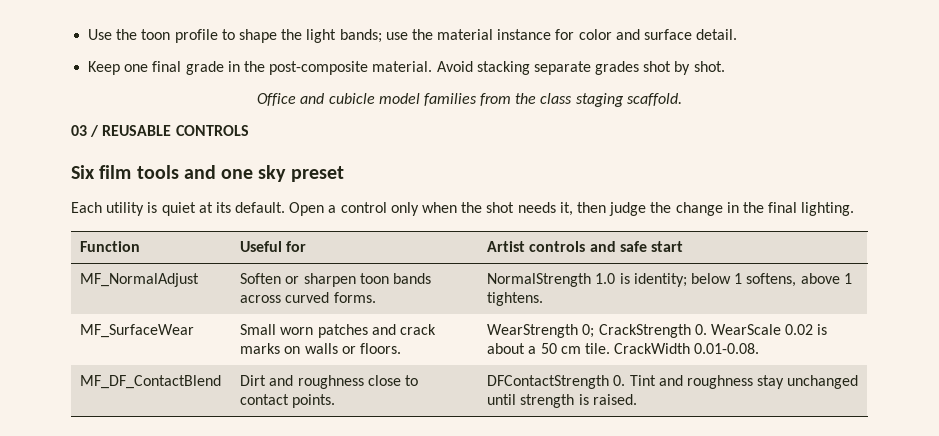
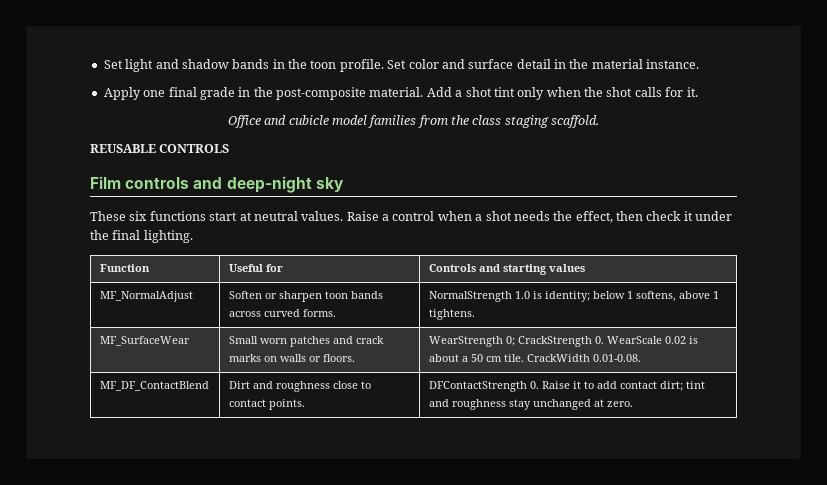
[88,29,738,43] [88,61,121,75] Use the toon profile to shape the light bands; use the material instance for color and surface detail. // Keep -> [103,59,700,72] [103,87,141,100] Set light and shadow bands in the toon profile. Set color and surface detail in the material instance. // Apply
[436,61,725,75] Avoid stacking separate grades shot by shot. -> [426,87,698,100] Add a shot tint only when the shot calls for it.
[71,125,100,137] 03 / -> (600, 121) none
[71,165,344,182] [71,202,739,216] Six film tools and one sky preset // Each utility is quiet at its default. Open a control only when the shot needs it, then judge the change in -> [90,176,344,193] [90,211,733,223] Film controls and deep-night sky // These six functions start at neutral values. Raise a control when a shot needs the effect, then check it under
[487,241,683,252] Artist controls and safe start -> [428,264,585,275] Controls and starting values
[629,375,859,389] [487,394,637,408] Tint and roughness stay unchanged until strength is raised. -> [541,381,705,391] [428,399,633,410] Raise it to add contact dirt; tint and roughness stay unchanged at zero.

